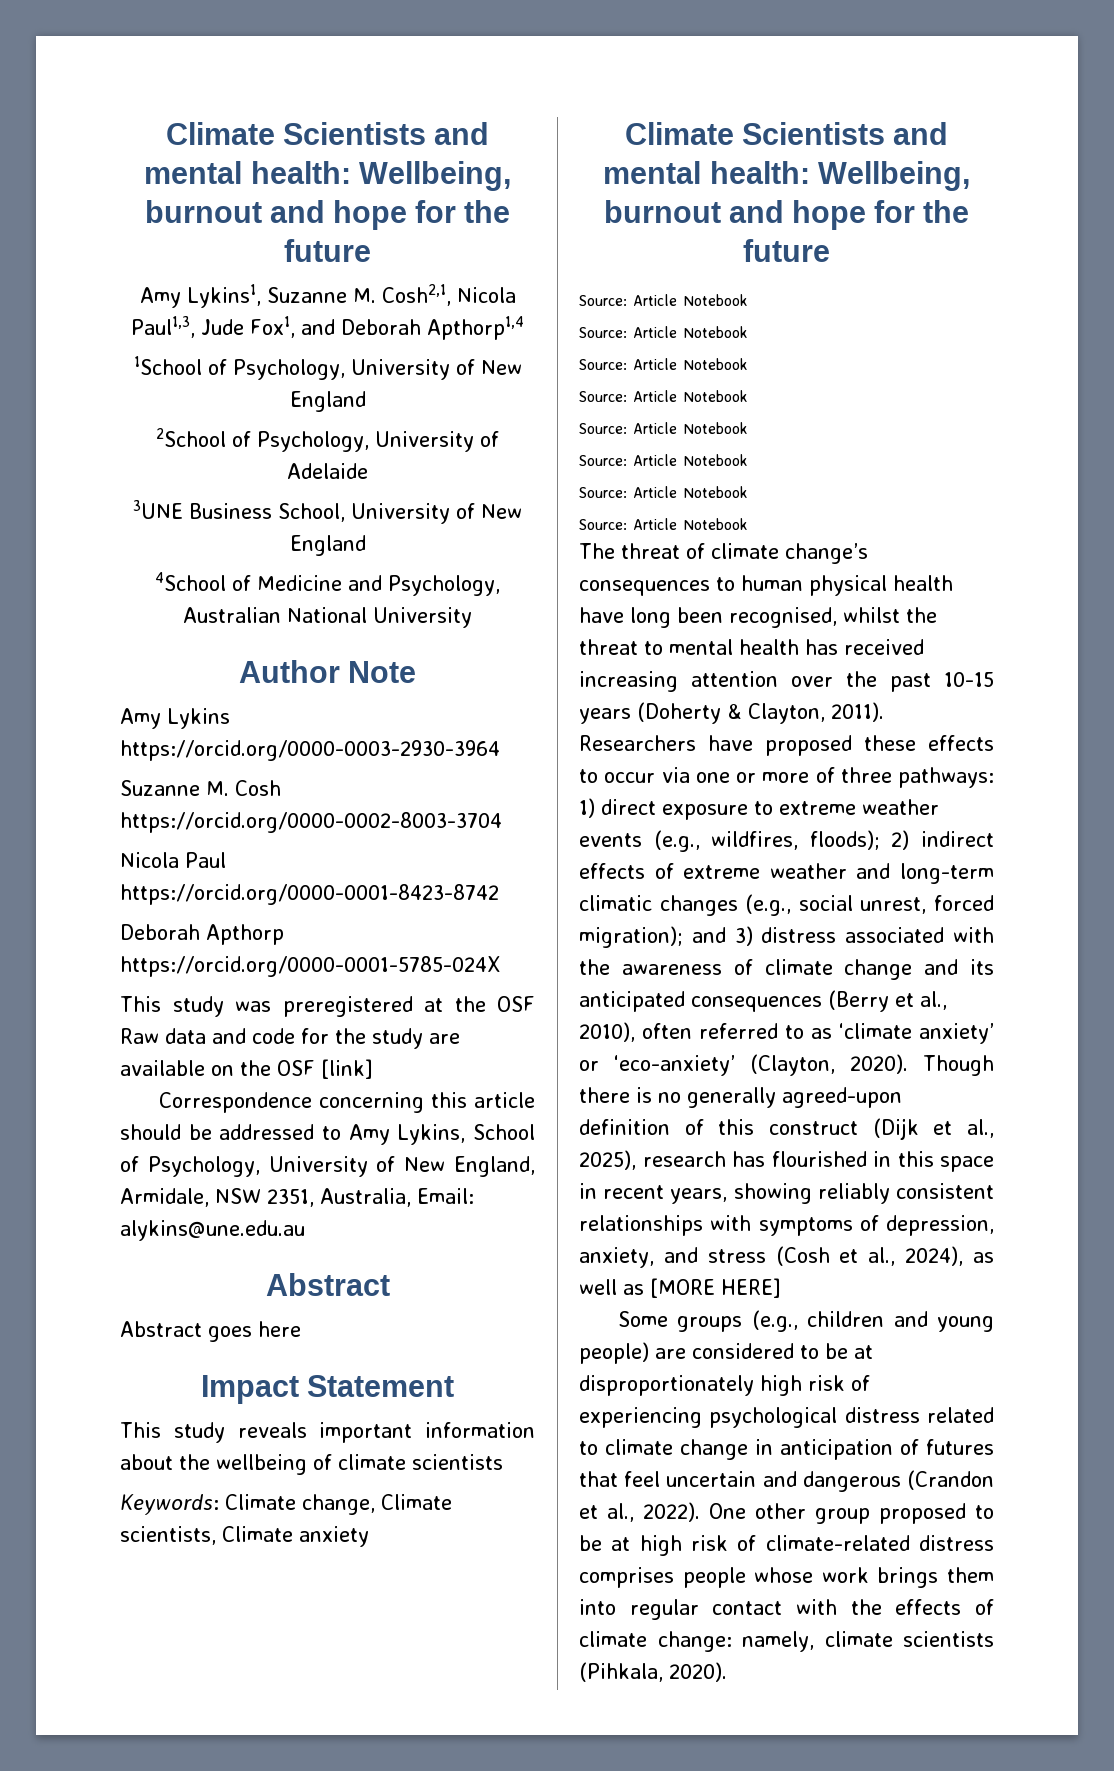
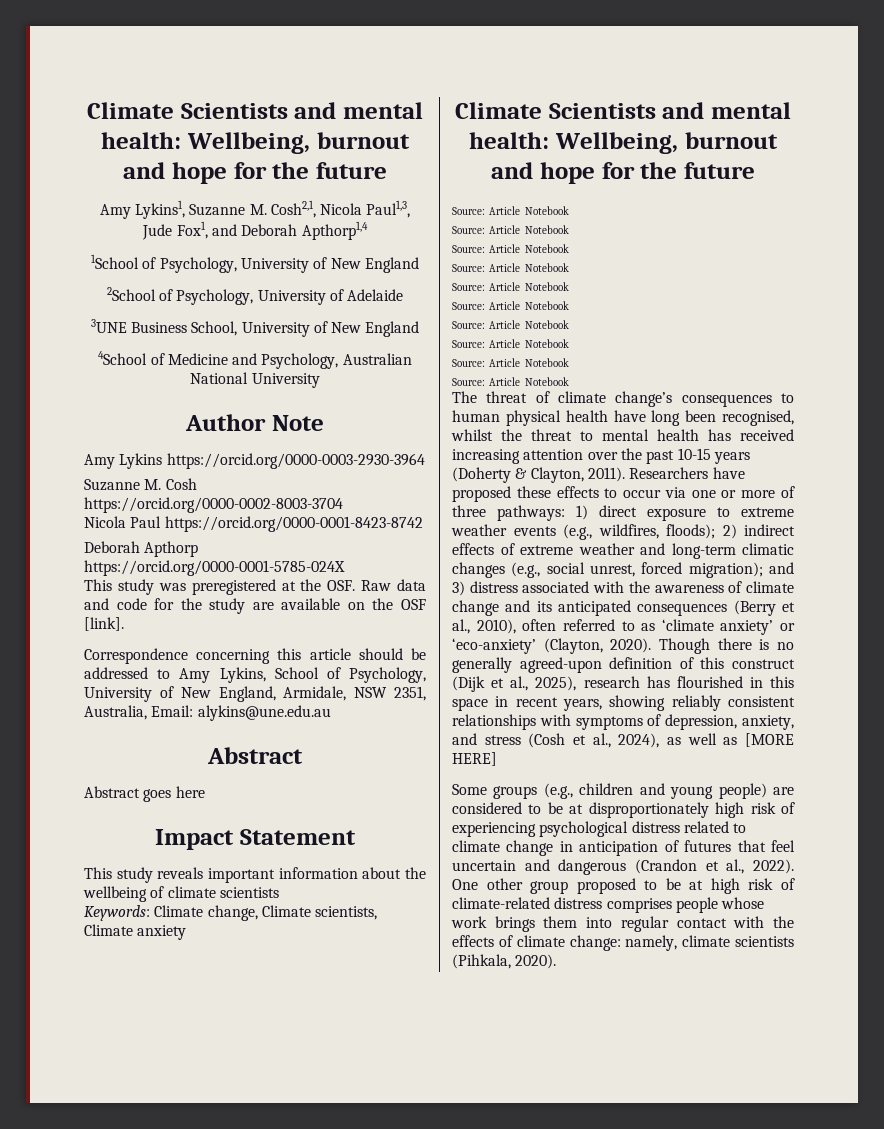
[497,996,535,1012] OSF -> [327,580,356,591] OSF.
[321,1059,373,1079] [link] -> [84,617,124,631] [link].
(748, 524) none -> [452,358,569,367] [452,377,569,386] // Source: Article Notebook // Source: Article Notebook

